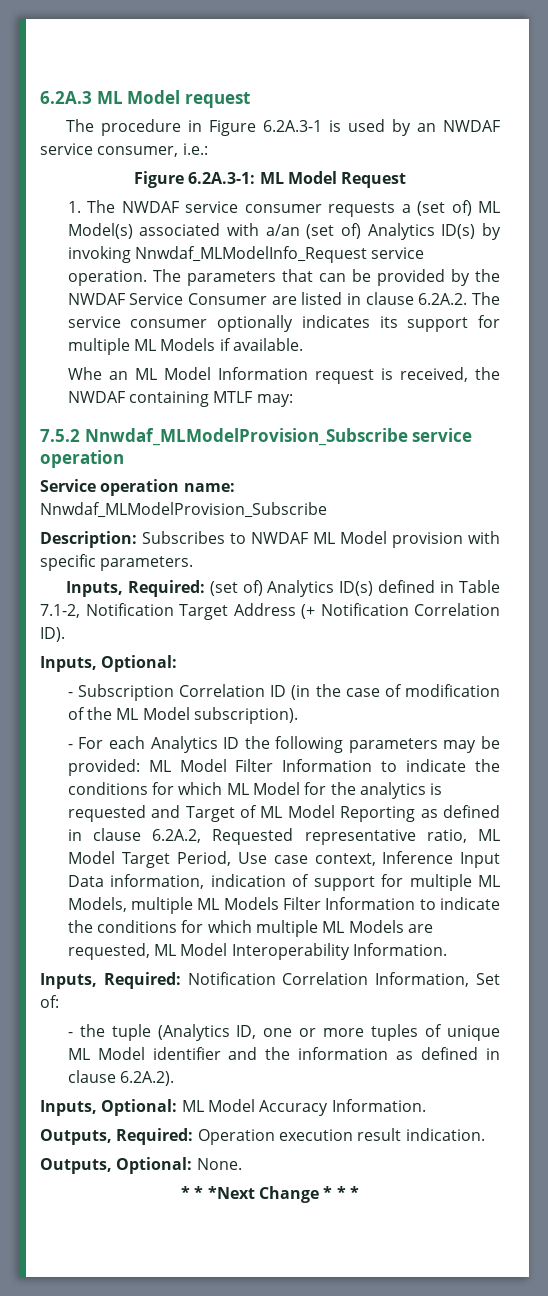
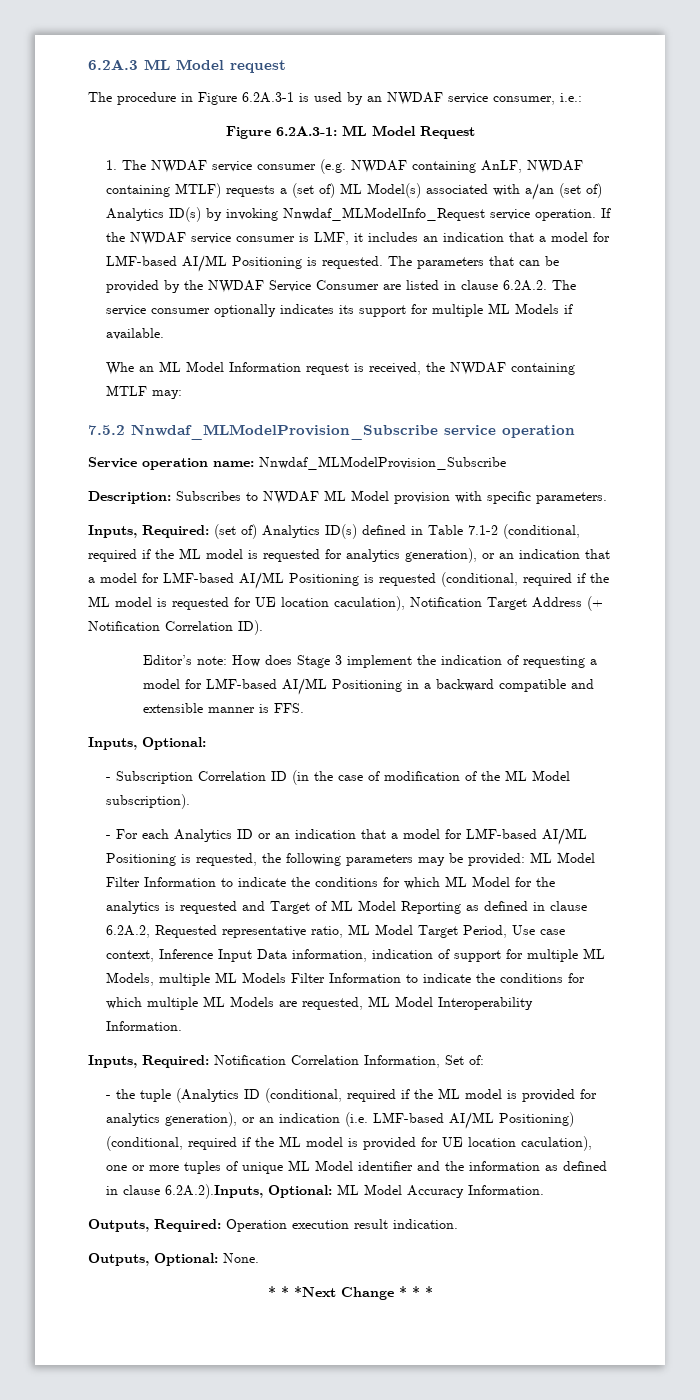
(322, 208) none -> [320,159,584,174] [106,183,222,198] (e.g. NWDAF containing AnLF, NWDAF containing MTLF)
(147, 278) none -> [601,208,612,218] [106,231,611,245] [106,255,384,272] If the NWDAF service consumer is LMF, it includes an indication that a model for LMF-based AI/ML Positioning is requested.
[40,604,80,618] 7.1-2, -> [468,524,580,539] [88,548,610,563] [88,572,609,589] [88,596,405,611] 7.1-2 (conditional, required if the ML model is requested for analytics generation), or an indication that a model for LMF-based AI/ML Positioning is requested (conditional, required if the ML model is requested for UE location caculation),
(65, 634) none -> [142,655,597,668] [142,678,594,695] [142,703,304,713] // Editor’s note: How does Stage 3 implement the indication of requesting a model for LMF-based AI/ML Positioning in a backward compatible and extensible manner is FFS.
(240, 743) none -> [258,828,588,845] [106,853,258,866] or an indication that a model for LMF-based AI/ML Positioning is requested,
[236,1025,257,1039] ID, -> [244,1088,598,1103] [106,1112,575,1129] [106,1136,593,1151] ID (conditional, required if the ML model is provided for analytics generation), or an indication (i.e. LMF-based AI/ML Positioning) (conditional, required if the ML model is provided for UE location caculation),
[120,1071,175,1086] [40,1100,97,1116] 6.2A.2). // Inputs, -> [165,1184,264,1199] 6.2A.2).Inputs,

